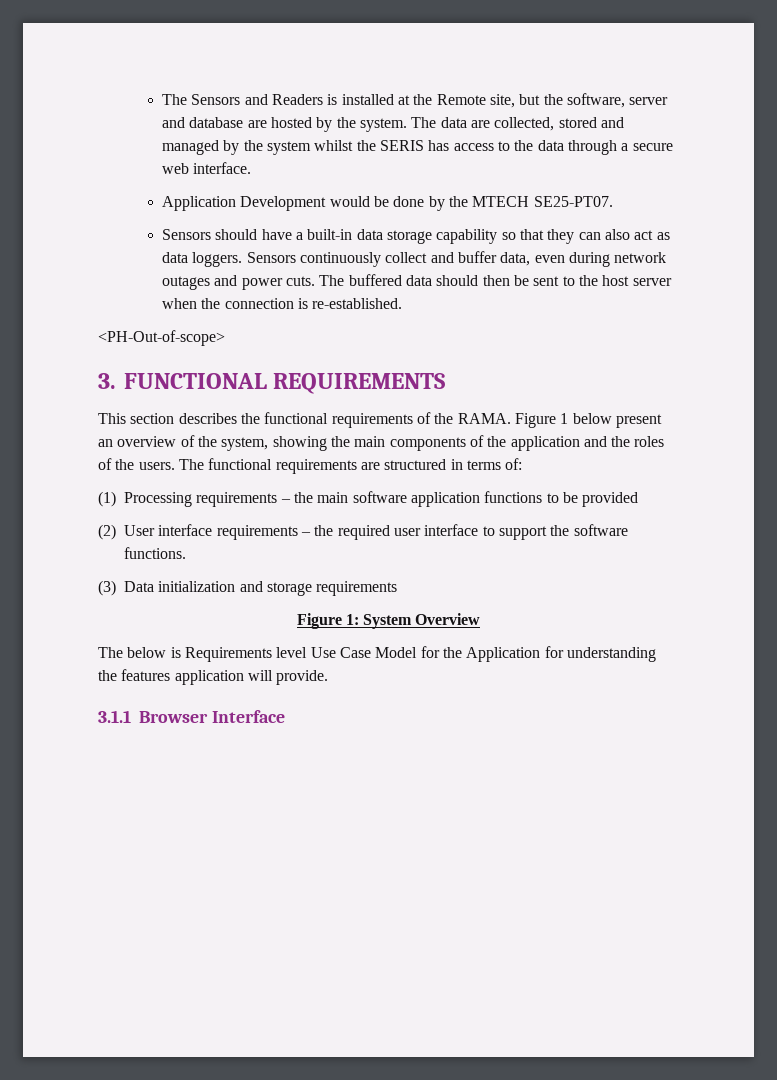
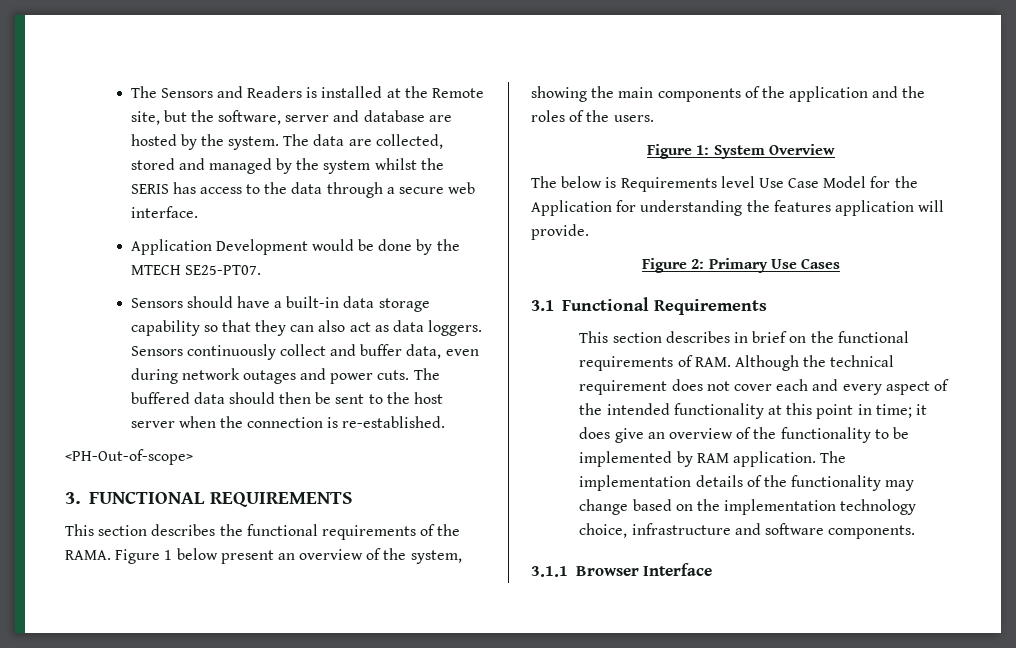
[178,458,523,474] [98,491,639,507] [98,524,628,540] [124,547,186,559] [98,580,398,596] The functional requirements are structured in terms of: // (1) Processing requirements – the main software application functions to be provided // (2) User interface requirements – the required user interface to support the software functions. // (3) Data initialization and storage requirements -> (654, 118) none
(329, 677) none -> [642,258,840,273] [531,297,767,315] [579,331,909,343] [579,355,895,371] [579,379,949,395] [579,403,927,419] [579,427,909,443] [579,451,847,467] [579,475,915,491] [579,499,917,515] [579,523,916,539] // Figure 2: Primary Use Cases // 3.1 Functional Requirements // This section describes in brief on the functional requirements of RAM. Although the technical requirement does not cover each and every aspect of the intended functionality at this point in time; it does give an overview of the functionality to be implemented by RAM application. The implementation details of the functionality may change based on the implementation technology choice, infrastructure and software components.

